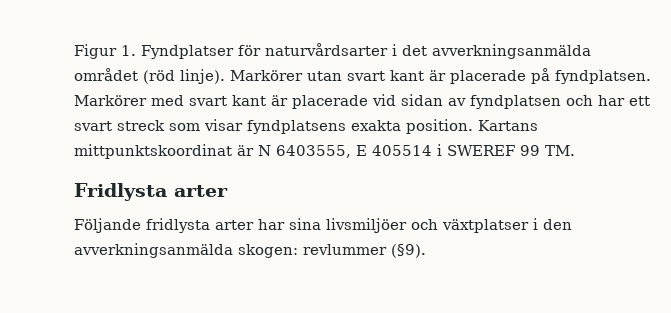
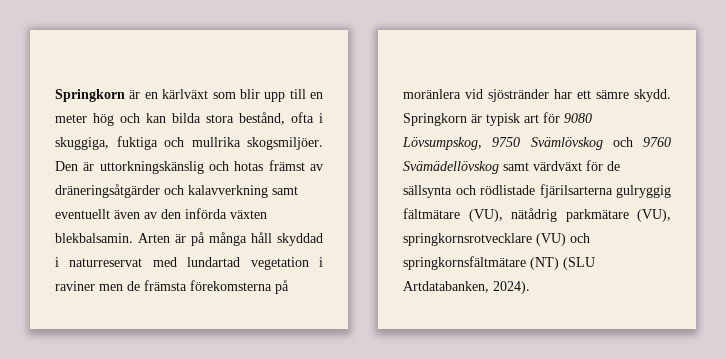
[74,43,591,59] [74,68,651,84] [74,94,650,109] [74,119,538,134] [74,144,575,159] [74,183,228,201] [74,218,572,233] [74,243,426,258] Figur 1. Fyndplatser för naturvårdsarter i det avverkningsanmälda området (röd linje). Markörer utan svart kant är placerade på fyndplatsen. Markörer med svart kant är placerade vid sidan av fyndplatsen och har ett svart streck som visar fyndplatsens exakta position. Kartans mittpunktskoordinat är N 6403555, E 405514 i SWEREF 99 TM. // Fridlysta arter // Följande fridlysta arter har sina livsmiljöer och växtplatser i den avverkningsanmälda skogen: revlummer (§9). -> [55,89,323,102] [55,112,323,126] [55,136,323,150] [55,160,323,174] [55,184,298,198] [55,208,267,219] [55,232,323,246] [55,257,323,270] [55,280,289,294] [403,89,671,102] [403,112,592,126] [402,137,671,150] [403,160,620,174] [403,184,671,198] [403,208,671,222] [403,233,590,246] [403,256,595,270] [403,281,530,294] Springkorn är en kärlväxt som blir upp till en meter hög och kan bilda stora bestånd, ofta i skuggiga, fuktiga och mullrika skogsmiljöer. Den är uttorkningskänslig och hotas främst av dräneringsåtgärder och kalavverkning samt eventuellt även av den införda växten blekbalsamin. Arten är på många håll skyddad i naturreservat med lundartad vegetation i raviner men de främsta förekomsterna på moränlera vid sjöstränder har ett sämre skydd. Springkorn är typisk art för 9080 Lövsumpskog, 9750 Svämlövskog och 9760 Svämädellövskog samt värdväxt för de sällsynta och rödlistade fjärilsarterna gulryggig fältmätare (VU), nätådrig parkmätare (VU), springkornsrotvecklare (VU) och springkornsfältmätare (NT) (SLU Artdatabanken, 2024).

